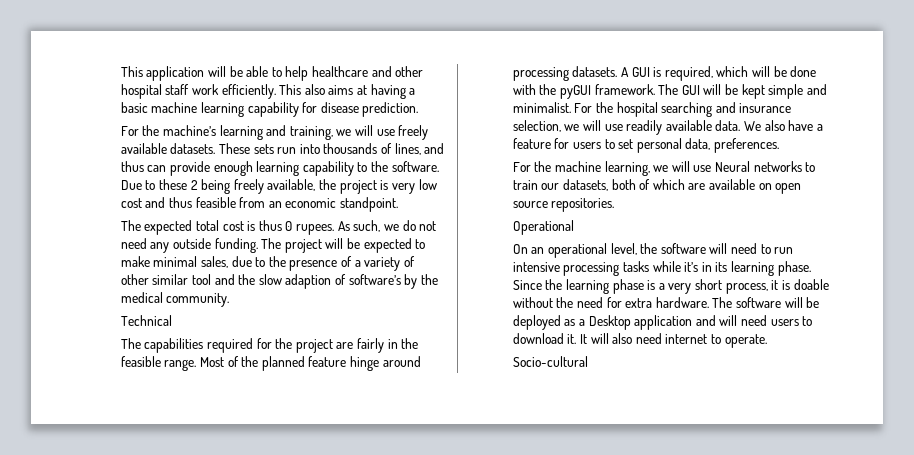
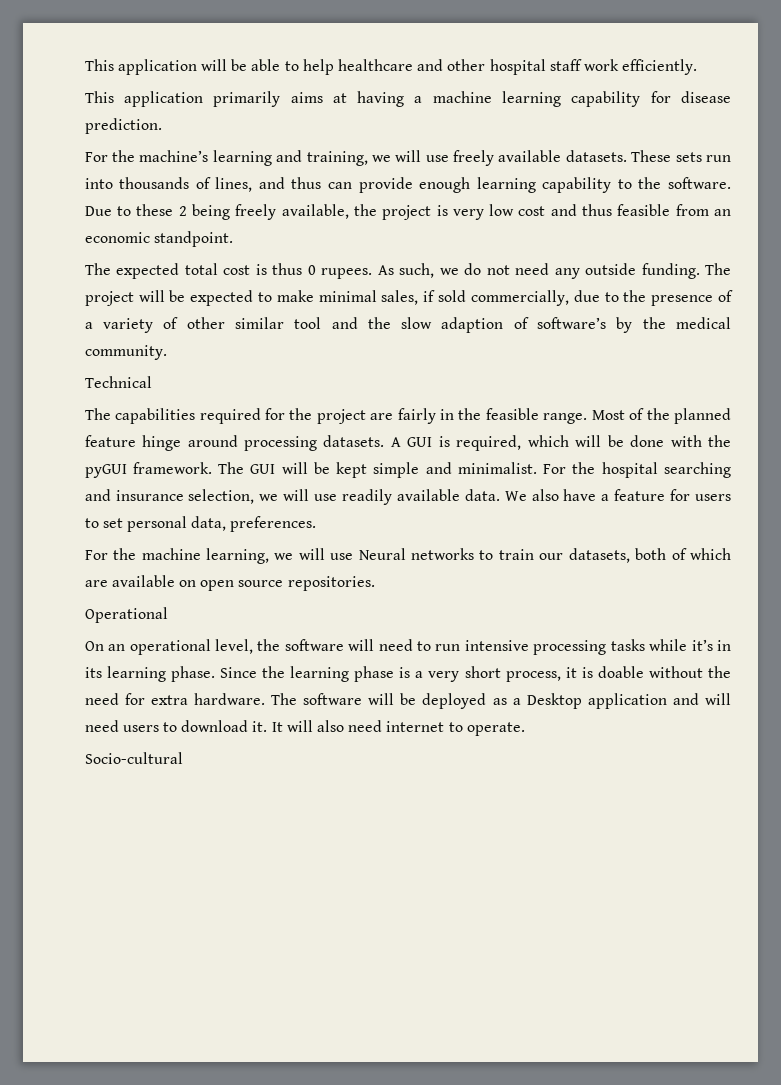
[279,84,325,95] This also -> [84,91,281,107] // This application primarily
[120,102,148,113] basic -> (423, 99) none
(228, 262) none -> [423,290,569,306] if sold commercially,

